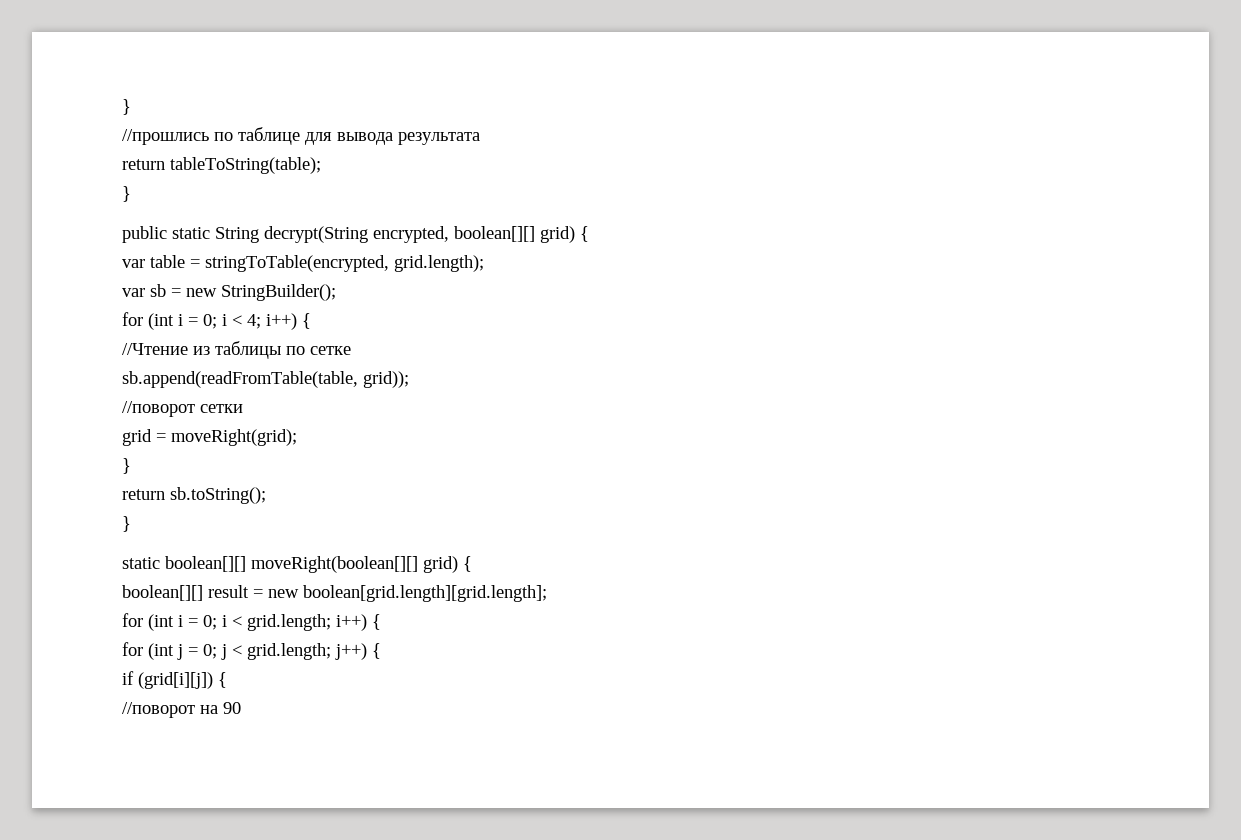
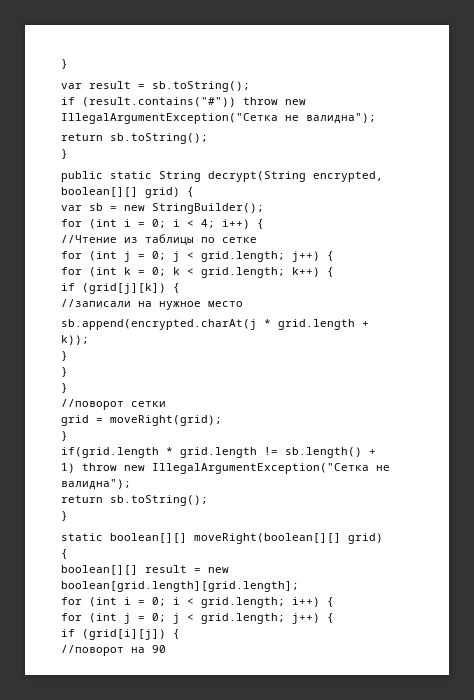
[122,99,131,115] [122,127,480,145] [122,157,321,174] } // //прошлись по таблице для вывода результата // return tableToString(table); -> [61,59,68,69] [61,81,250,92] [61,97,306,107] [61,113,376,124] [61,133,208,144] } // var result = sb.toString(); // if (result.contains("#")) throw new IllegalArgumentException("Сетка не валидна"); // return sb.toString();
[122,255,484,272] // var table = stringToTable(encrypted, grid.length); -> (194, 192) none
[122,371,409,388] sb.append(readFromTable(table, grid)); -> [61,251,334,262] [61,267,334,278] [61,283,180,294] [61,299,243,310] [61,319,369,330] [61,335,89,345] [61,351,68,361] [61,367,68,377] [61,383,68,393] for (int j = 0; j < grid.length; j++) { // for (int k = 0; k < grid.length; k++) { // if (grid[j][k]) { // //записали на нужное место // sb.append(encrypted.charAt(j * grid.length + k)); // } // } // }
(131, 466) none -> [61,447,376,458] [61,463,390,474] [61,479,131,490] // if(grid.length * grid.length != sb.length() + 1) throw new IllegalArgumentException("Сетка не валидна");

